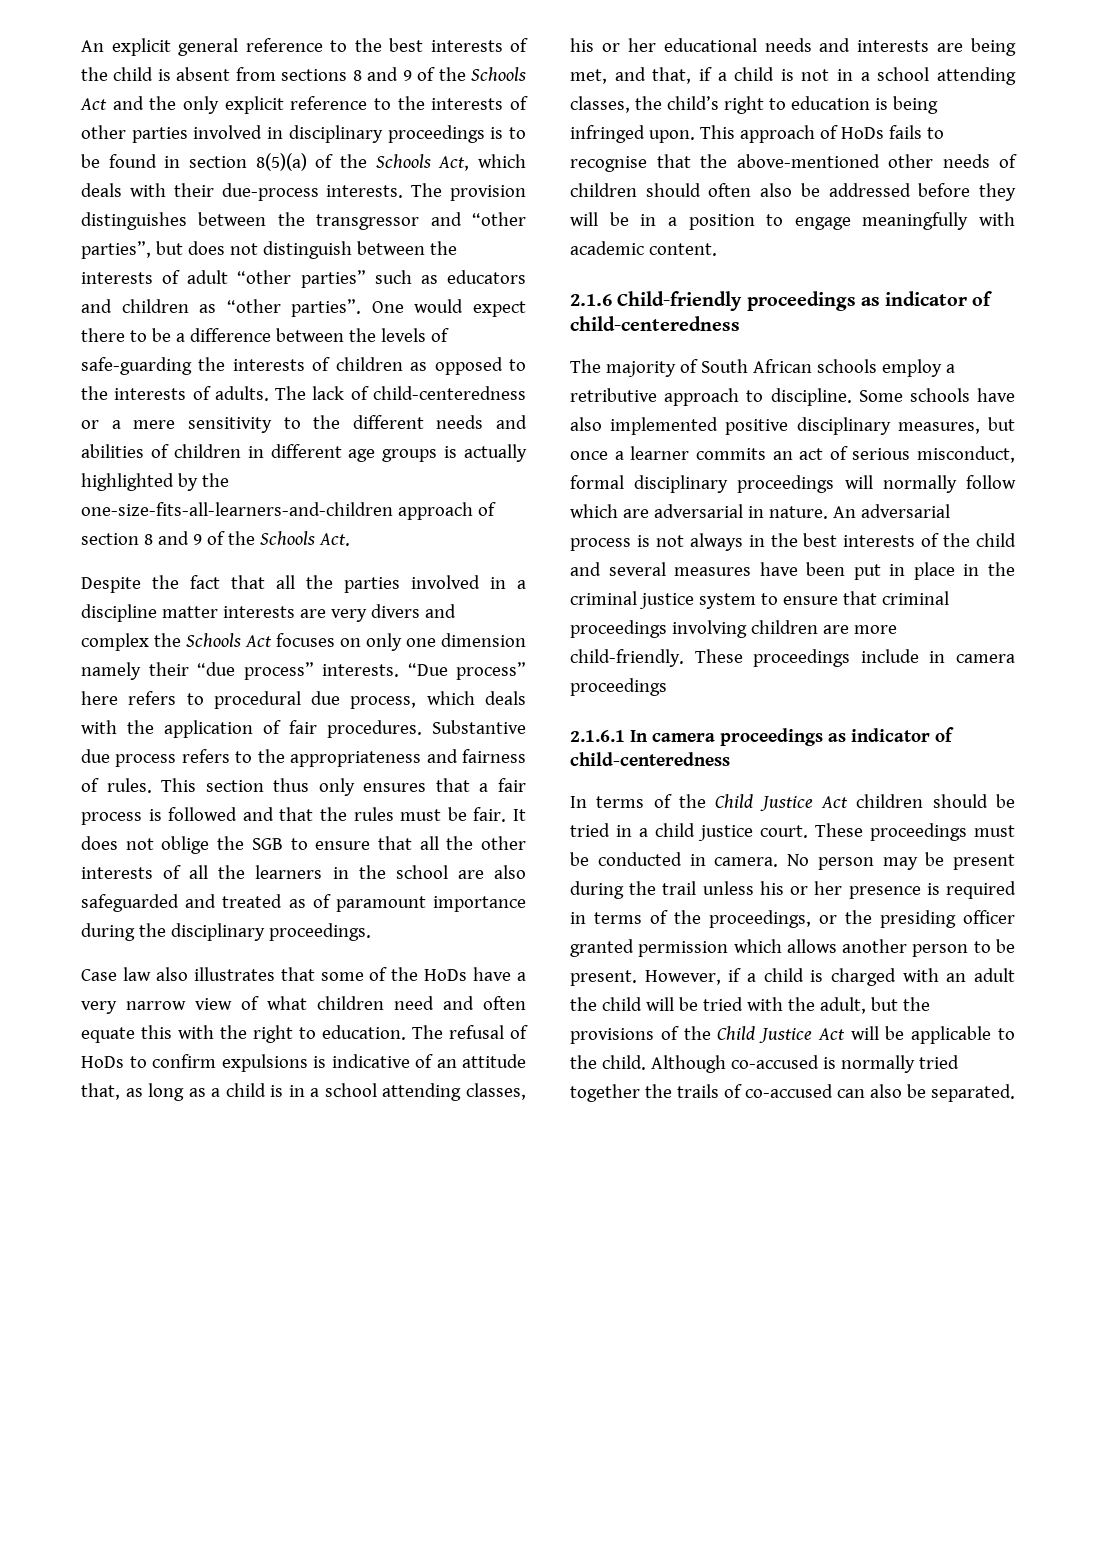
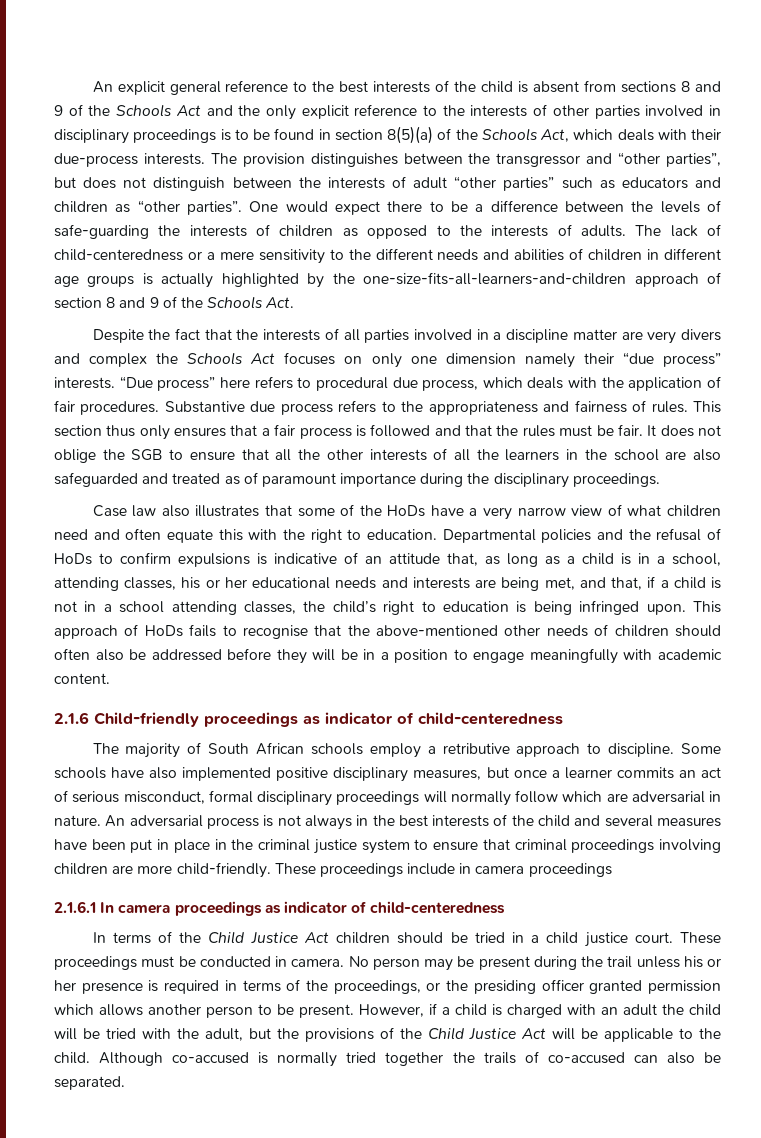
[276,575,333,589] all the -> [236,328,360,341] the interests of all
[222,606,295,618] interests -> (617, 334) none
[412,1025,443,1039] The -> [442,529,651,543] Departmental policies and the
[324,1083,377,1097] school -> [672,553,721,566] school,

